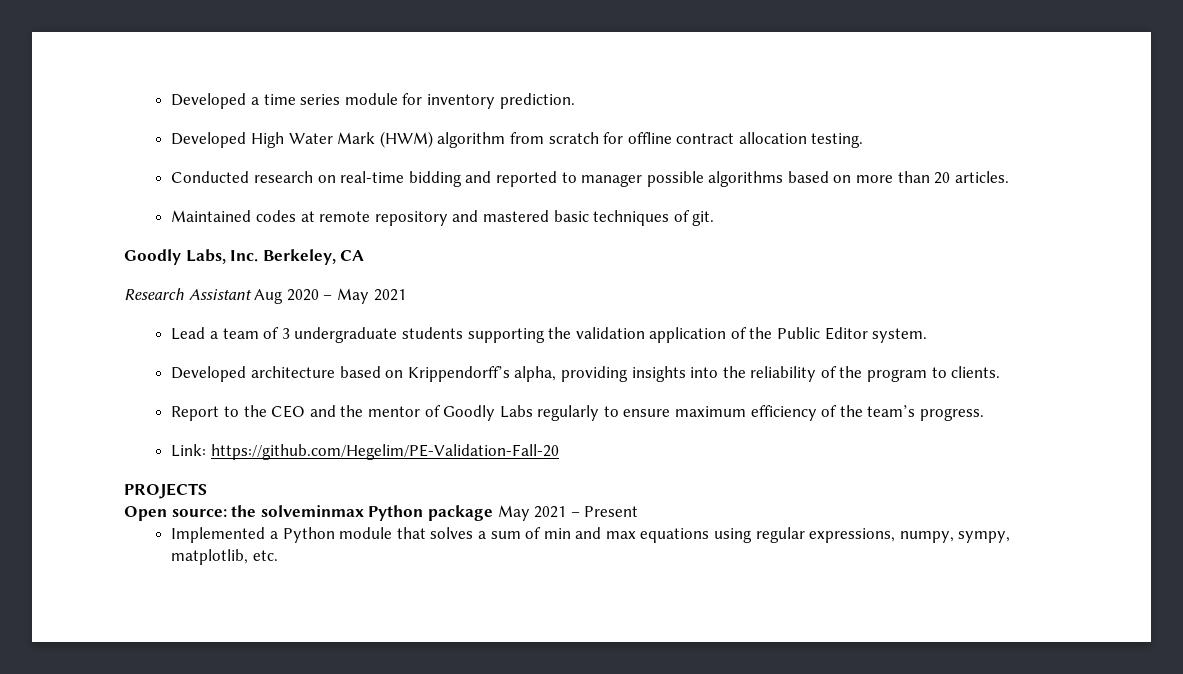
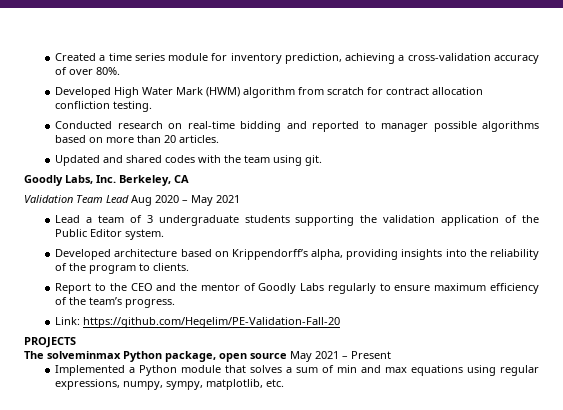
[171,93,247,109] Developed -> [55,53,97,61] Created
[499,93,575,109] prediction. -> [284,53,539,64] [55,67,121,75] prediction, achieving a cross-validation accuracy of over 80%.
[627,132,672,144] offline -> (384, 91) none
(807, 138) none -> [55,101,111,109] confliction
[171,210,690,226] Maintained codes at remote repository and mastered basic techniques of -> [55,155,303,166] Updated and shared codes with the team using
[124,288,252,300] Research Assistant -> [24,195,129,203] Validation Team Lead
[124,505,493,521] Open source: the solveminmax Python package -> [24,351,287,362] The solveminmax Python package, open source

